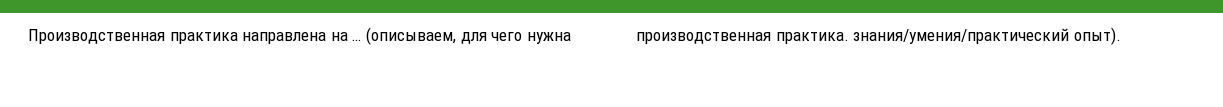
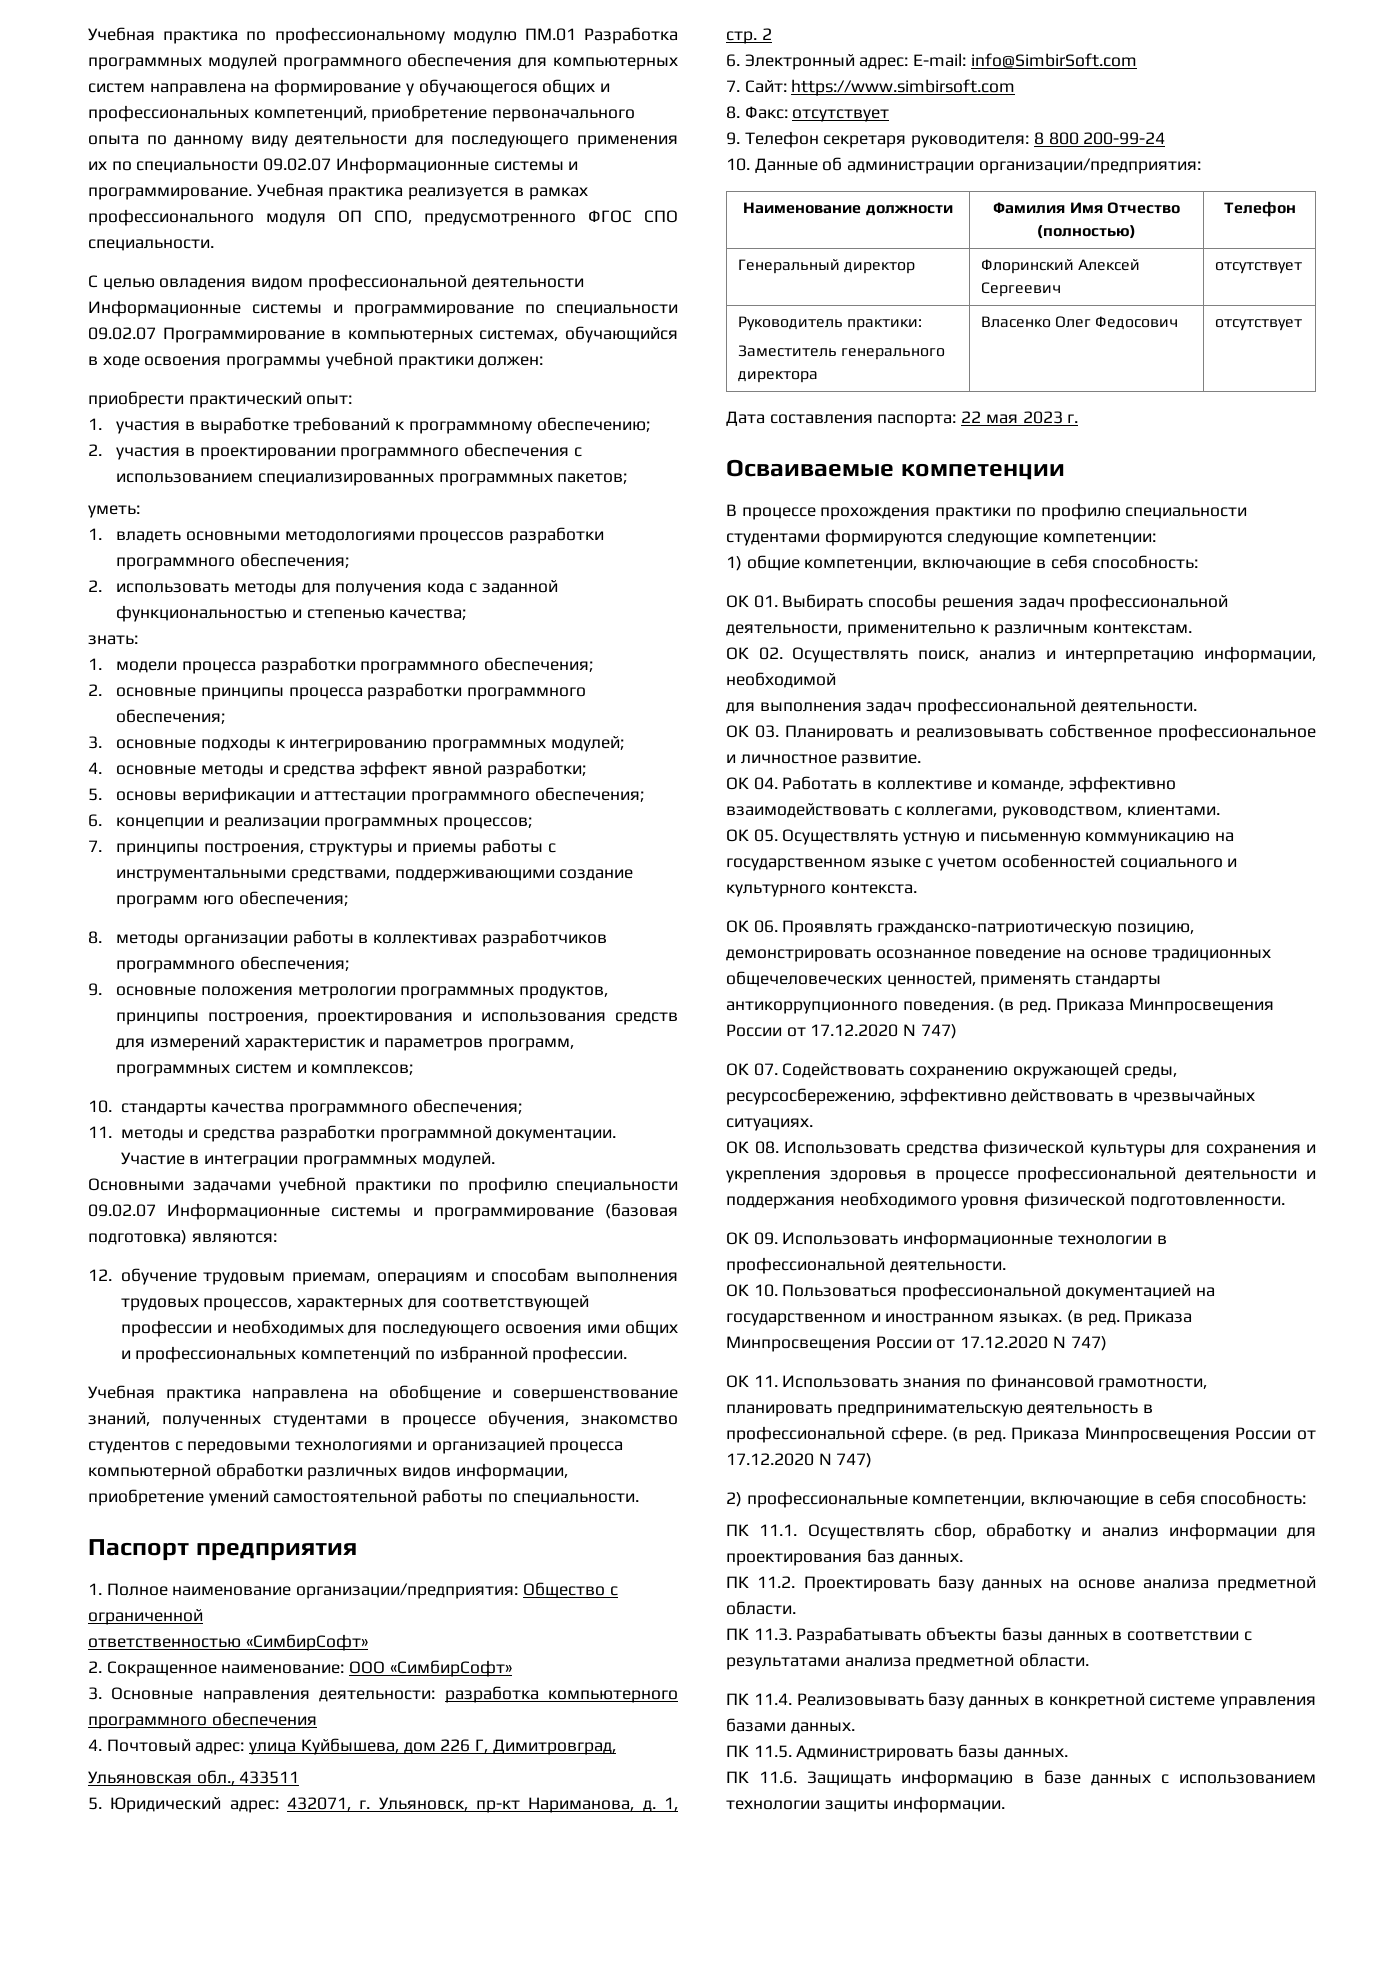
[28,27,1121,45] Производственная практика направлена на … (описываем, для чего нужна производственная практика. знания/умения/практический опыт). -> [88,27,678,44] [88,53,678,70] [88,79,611,96] [88,105,636,122] [88,135,678,148] [88,157,579,174] [88,183,588,200] [88,209,678,226] [88,239,214,251] [88,274,584,291] [88,300,678,317] [88,326,678,343] [88,352,544,369] [88,391,353,408] [88,417,650,434] [88,443,582,460] [116,473,628,486] [88,505,140,518] [88,527,605,544] [116,553,349,570] [88,580,558,596] [116,605,467,622] [88,635,138,645] [88,657,594,674] [88,683,587,700] [116,709,226,724] [88,736,624,752] [88,761,586,778] [88,787,644,804] [88,814,533,830] [88,839,556,856] [116,869,634,882] [116,891,348,908] [88,930,607,947] [116,956,349,973] [88,983,609,999] [116,1012,679,1025] [116,1035,574,1051] [116,1064,414,1077] [88,1099,522,1116] [88,1125,617,1142] [120,1152,495,1168] [88,1177,678,1194] [88,1203,678,1220] [88,1230,277,1245] [88,1268,678,1285] [120,1295,589,1311] [120,1320,678,1337] [120,1346,628,1363] [88,1385,678,1402] [88,1411,678,1428] [88,1438,624,1454] [88,1463,568,1480] [88,1489,639,1506] [88,1539,357,1561] [88,1582,618,1599] [88,1609,203,1625] [88,1634,368,1651] [88,1660,512,1677] [88,1686,678,1703] [88,1712,317,1729] [88,1738,616,1755] [88,1770,300,1785] [88,1797,678,1813] [726,28,772,44] [726,53,1137,70] [726,79,1016,96] [726,106,890,122] [726,131,1166,148] [726,157,1201,174] [743,202,953,216] [993,202,1180,214] [1037,225,1136,239] [1223,201,1296,217] [737,259,915,274] [980,259,1140,274] [980,282,1061,297] [1214,262,1302,274] [737,316,922,331] [737,345,945,360] [737,371,818,383] [980,316,1179,330] [1214,319,1302,331] [726,411,1079,427] [726,459,1065,480] [726,503,1248,520] [726,529,1157,546] [726,555,1199,571] [726,594,1229,611] [726,624,1192,637] [726,646,1316,663] [726,672,836,688] [726,698,1197,715] [726,724,1316,741] [726,754,922,767] [726,776,1177,793] [726,803,1220,819] [726,829,1235,845] [726,854,1238,871] [726,884,917,897] [726,920,1194,936] [726,949,1271,962] [726,971,1162,988] [726,998,1274,1014] [726,1024,957,1039] [726,1063,1177,1079] [726,1088,1255,1105] [726,1118,813,1131] [726,1140,1316,1157] [726,1166,1316,1183] [726,1192,1285,1209] [726,1231,1167,1248] [726,1257,1006,1274] [726,1283,1215,1300] [726,1310,1193,1326] [726,1336,1107,1352] [726,1374,1208,1391] [726,1404,1154,1417] [726,1426,1316,1443] [726,1453,873,1468] [726,1491,1307,1508] [726,1523,1316,1540] [726,1549,964,1566] [726,1575,1316,1592] [726,1601,796,1615] [726,1627,1252,1644] [726,1653,1090,1670] [726,1692,1316,1709] [726,1718,855,1734] [726,1744,1068,1761] [726,1770,1316,1787] [726,1796,1006,1813] Учебная практика по профессиональному модулю ПМ.01 Разработка программных модулей программного обеспечения для компьютерных систем направлена на формирование у обучающегося общих и профессиональных компетенций, приобретение первоначального опыта по данному виду деятельности для последующего применения их по специальности 09.02.07 Информационные системы и программирование. Учебная практика реализуется в рамках профессионального модуля ОП СПО, предусмотренного ФГОС СПО специальности. // С целью овладения видом профессиональной деятельности Информационные системы и программирование по специальности 09.02.07 Программирование в компьютерных системах, обучающийся в ходе освоения программы учебной практики должен: // приобрести практический опыт: // 1. участия в выработке требований к программному обеспечению; // 2. участия в проектировании программного обеспечения с использованием специализированных программных пакетов; // уметь: // 1. владеть основными методологиями процессов разработки программного обеспечения; // 2. использовать методы для получения кода с заданной функциональностью и степенью качества; // знать: // 1. модели процесса разработки программного обеспечения; // 2. основные принципы процесса разработки программного обеспечения; // 3. основные подходы к интегрированию программных модулей; // 4. основные методы и средства эффект явной разработки; // 5. основы верификации и аттестации программного обеспечения; // 6. концепции и реализации программных процессов; // 7. принципы построения, структуры и приемы работы с инструментальными средствами, поддерживающими создание программ юго обеспечения; // 8. методы организации работы в коллективах разработчиков программного обеспечения; // 9. основные положения метрологии программных продуктов, принципы построения, проектирования и использования средств для измерений характеристик и параметров программ, программных систем и комплексов; // 10. стандарты качества программного обеспечения; // 11. методы и средства разработки программной документации. Участие в интеграции программных модулей. // Основными задачами учебной практики по профилю специальности 09.02.07 Информационные системы и программирование (базовая подготовка) являются: // 12. обучение трудовым приемам, операциям и способам выполнения трудовых процессов, характерных для соответствующей профессии и необходимых для последующего освоения ими общих и профессиональных компетенций по избранной профессии. // Учебная практика направлена на обобщение и совершенствование знаний, полученных студентами в процессе обучения, знакомство студентов с передовыми технологиями и организацией процесса компьютерной обработки различных видов информации, приобретение умений самостоятельной работы по специальности. // Паспорт предприятия // 1. Полное наименование организации/предприятия: Общество с ограниченной // ответственностью «СимбирСофт» // 2. Сокращенное наименование: ООО «СимбирСофт» // 3. Основные направления деятельности: разработка компьютерного программного обеспечения // 4. Почтовый адрес: улица Куйбышева, дом 226 Г, Димитровград, // Ульяновская обл., 433511 // 5. Юридический адрес: 432071, г. Ульяновск, пр-кт Нариманова, д. 1, стр. 2 // 6. Электронный адрес: E-mail: info@SimbirSoft.com // 7. Сайт: https://www.simbirsoft.com // 8. Факс: отсутствует // 9. Телефон секретаря руководителя: 8 800 200-99-24 // 10. Данные об администрации организации/предприятия: // Наименование должности | Фамилия Имя Отчество (полностью) | Телефон // Генеральный директор | Флоринский Алексей Сергеевич | отсутствует // Руководитель практики: // Заместитель генерального директора | Власенко Олег Федосович | отсутствует // Дата составления паспорта: 22 мая 2023 г. // Осваиваемые компетенции // В процессе прохождения практики по профилю специальности студентами формируются следующие компетенции: // 1) общие компетенции, включающие в себя способность: // ОК 01. Выбирать способы решения задач профессиональной деятельности, применительно к различным контекстам. // ОК 02. Осуществлять поиск, анализ и интерпретацию информации, необходимой // для выполнения задач профессиональной деятельности. // ОК 03. Планировать и реализовывать собственное профессиональное и личностное развитие. // ОК 04. Работать в коллективе и команде, эффективно взаимодействовать с коллегами, руководством, клиентами. // ОК 05. Осуществлять устную и письменную коммуникацию на государственном языке с учетом особенностей социального и культурного контекста. // ОК 06. Проявлять гражданско-патриотическую позицию, демонстрировать осознанное поведение на основе традиционных общечеловеческих ценностей, применять стандарты антикоррупционного поведения. (в ред. Приказа Минпросвещения России от 17.12.2020 N 747) // ОК 07. Содействовать сохранению окружающей среды, ресурсосбережению, эффективно действовать в чрезвычайных ситуациях. // ОК 08. Использовать средства физической культуры для сохранения и укрепления здоровья в процессе профессиональной деятельности и поддержания необходимого уровня физической подготовленности. // ОК 09. Использовать информационные технологии в профессиональной деятельности. // ОК 10. Пользоваться профессиональной документацией на государственном и иностранном языках. (в ред. Приказа Минпросвещения России от 17.12.2020 N 747) // ОК 11. Использовать знания по финансовой грамотности, планировать предпринимательскую деятельность в профессиональной сфере. (в ред. Приказа Минпросвещения России от 17.12.2020 N 747) // 2) профессиональные компетенции, включающие в себя способность: // ПК 11.1. Осуществлять сбор, обработку и анализ информации для проектирования баз данных. // ПК 11.2. Проектировать базу данных на основе анализа предметной области. // ПК 11.3. Разрабатывать объекты базы данных в соответствии с результатами анализа предметной области. // ПК 11.4. Реализовывать базу данных в конкретной системе управления базами данных. // ПК 11.5. Администрировать базы данных. // ПК 11.6. Защищать информацию в базе данных с использованием технологии защиты информации.

